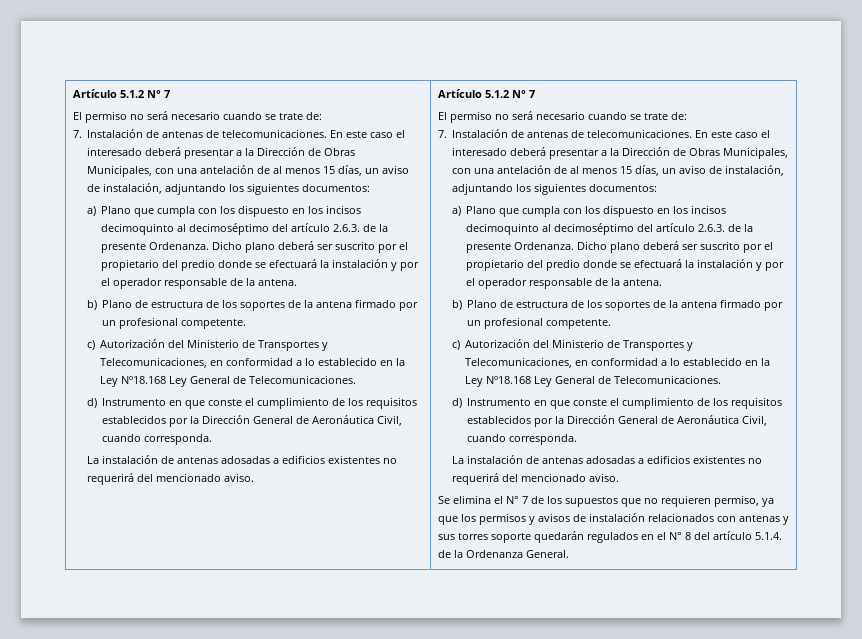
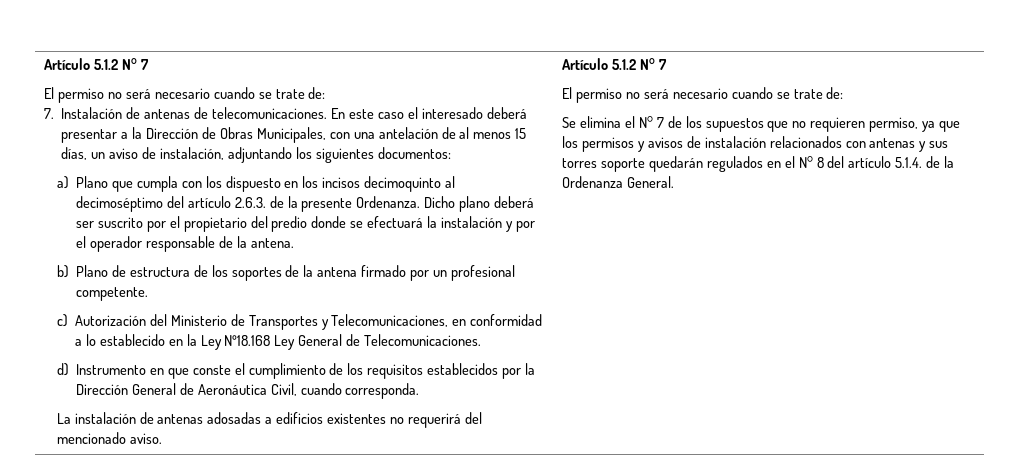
[437,129,771,138] [452,147,789,159] [452,165,785,176] [452,183,658,195] [451,205,727,217] [466,223,754,235] [466,241,774,253] [466,259,785,271] [466,278,663,289] [451,299,784,311] [467,317,612,329] [451,339,694,351] [465,357,771,368] [465,375,722,387] [451,397,783,409] [467,415,768,427] [467,434,578,445] [451,455,762,464] [451,473,619,485] // 7. Instalación de antenas de telecomunicaciones. En este caso el interesado deberá presentar a la Dirección de Obras Municipales, con una antelación de al menos 15 días, un aviso de instalación, adjuntando los siguientes documentos: // a) Plano que cumpla con los dispuesto en los incisos decimoquinto al decimoséptimo del artículo 2.6.3. de la presente Ordenanza. Dicho plano deberá ser suscrito por el propietario del predio donde se efectuará la instalación y por el operador responsable de la antena. // b) Plano de estructura de los soportes de la antena firmado por un profesional competente. // c) Autorización del Ministerio de Transportes y Telecomunicaciones, en conformidad a lo establecido en la Ley Nº18.168 Ley General de Telecomunicaciones. // d) Instrumento en que conste el cumplimiento de los requisitos establecidos por la Dirección General de Aeronáutica Civil, cuando corresponda. // La instalación de antenas adosadas a edificios existentes no requerirá del mencionado aviso. -> (844, 93) none

